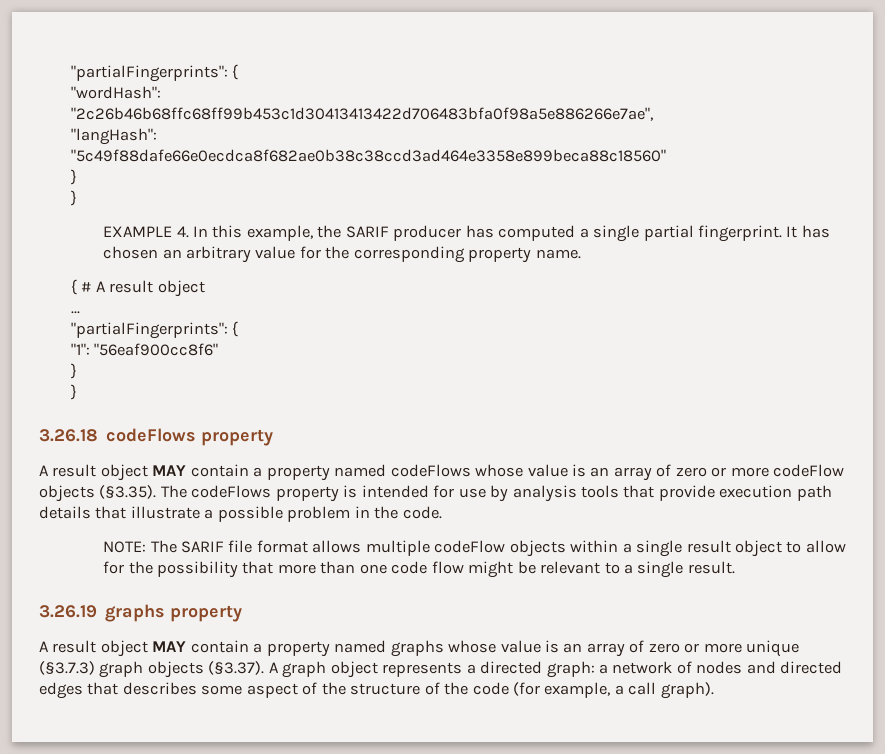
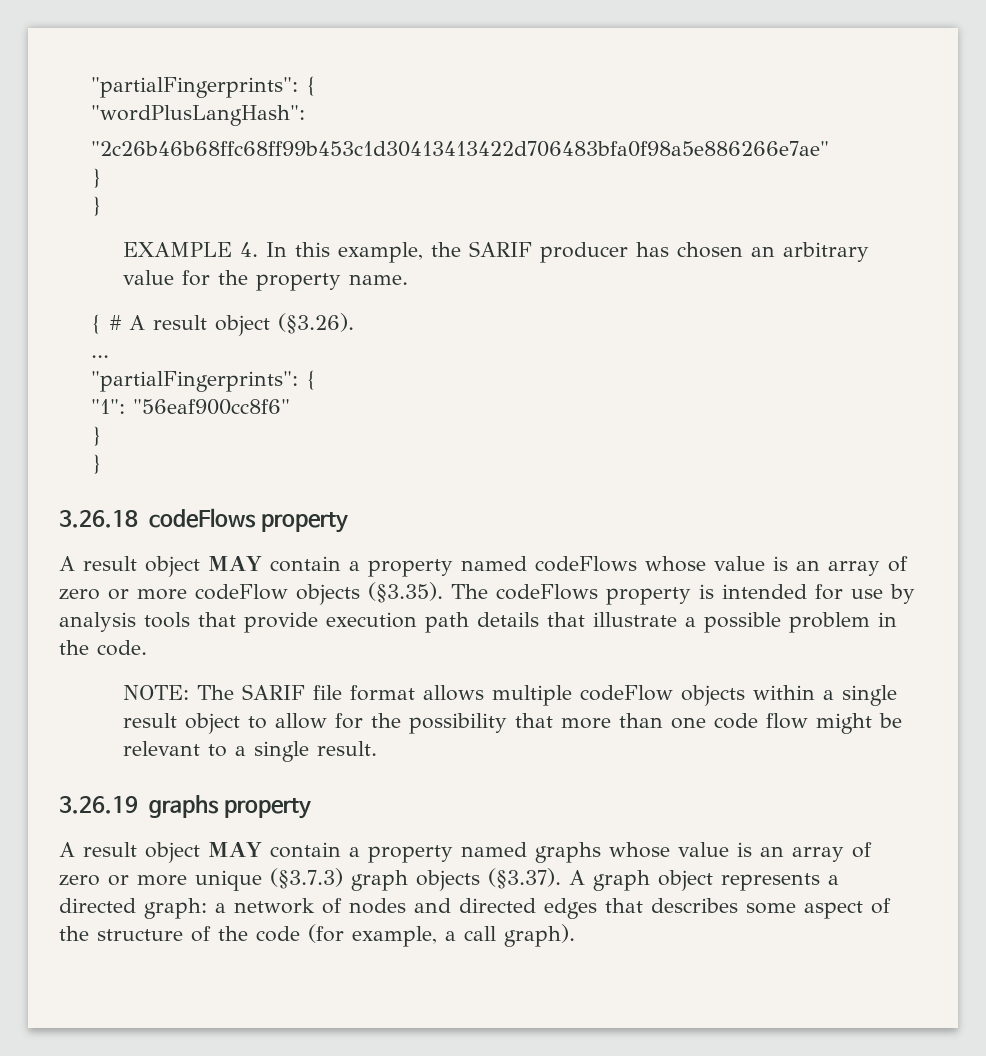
[71,64,239,82] [71,86,162,99] [71,107,654,121] [71,128,158,145] [71,149,667,162] "partialFingerprints": { // "wordHash": // "2c26b46b68ffc68ff99b453c1d30413413422d706483bfa0f98a5e886266e7ae", // "langHash": // "5c49f88dafe66e0ecdca8f682ae0b38c38ccd3ad464e3358e899beca88c18560" -> [90,76,317,98] [90,105,305,126] [90,141,829,157] "partialFingerprints": { // "wordPlusLangHash": // "2c26b46b68ffc68ff99b453c1d30413413422d706483bfa0f98a5e886266e7ae"
[498,225,830,242] computed a single partial fingerprint. It has -> (669, 249) none
[353,246,465,263] corresponding -> (248, 277) none
(205, 288) none -> [277,313,354,334] (§3.26).

